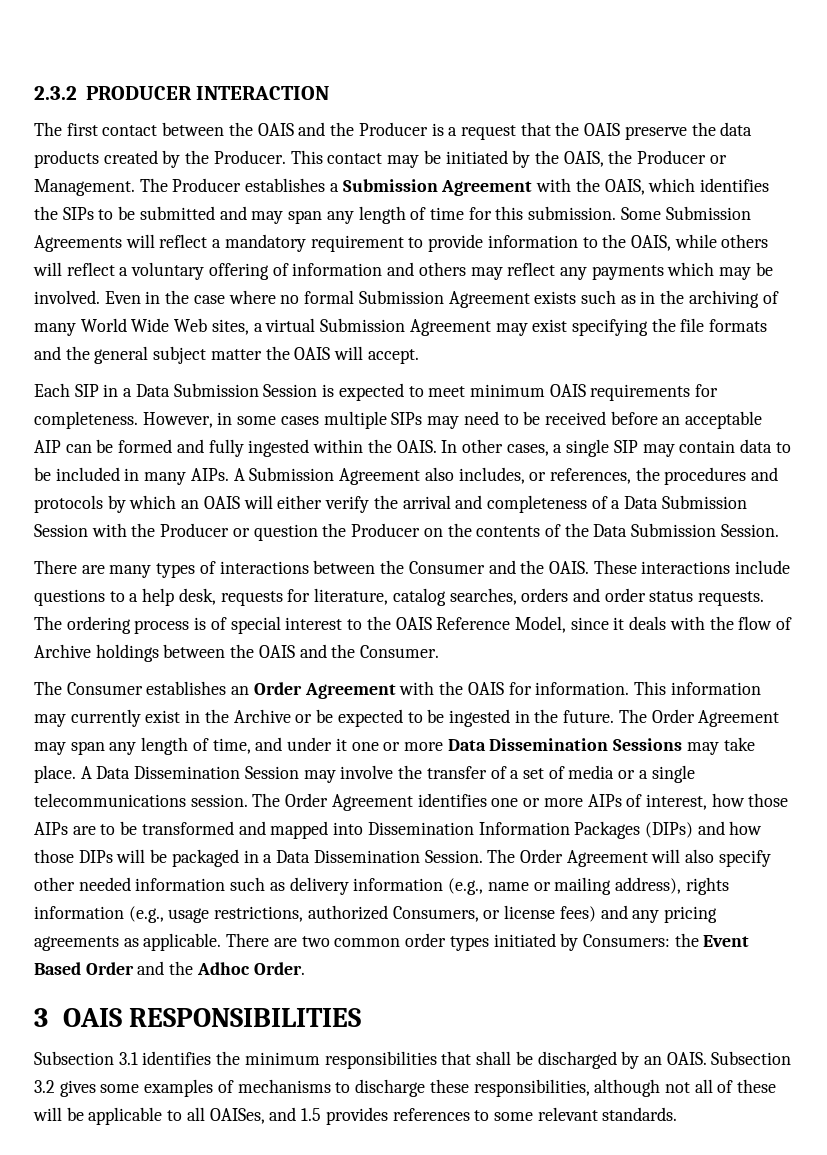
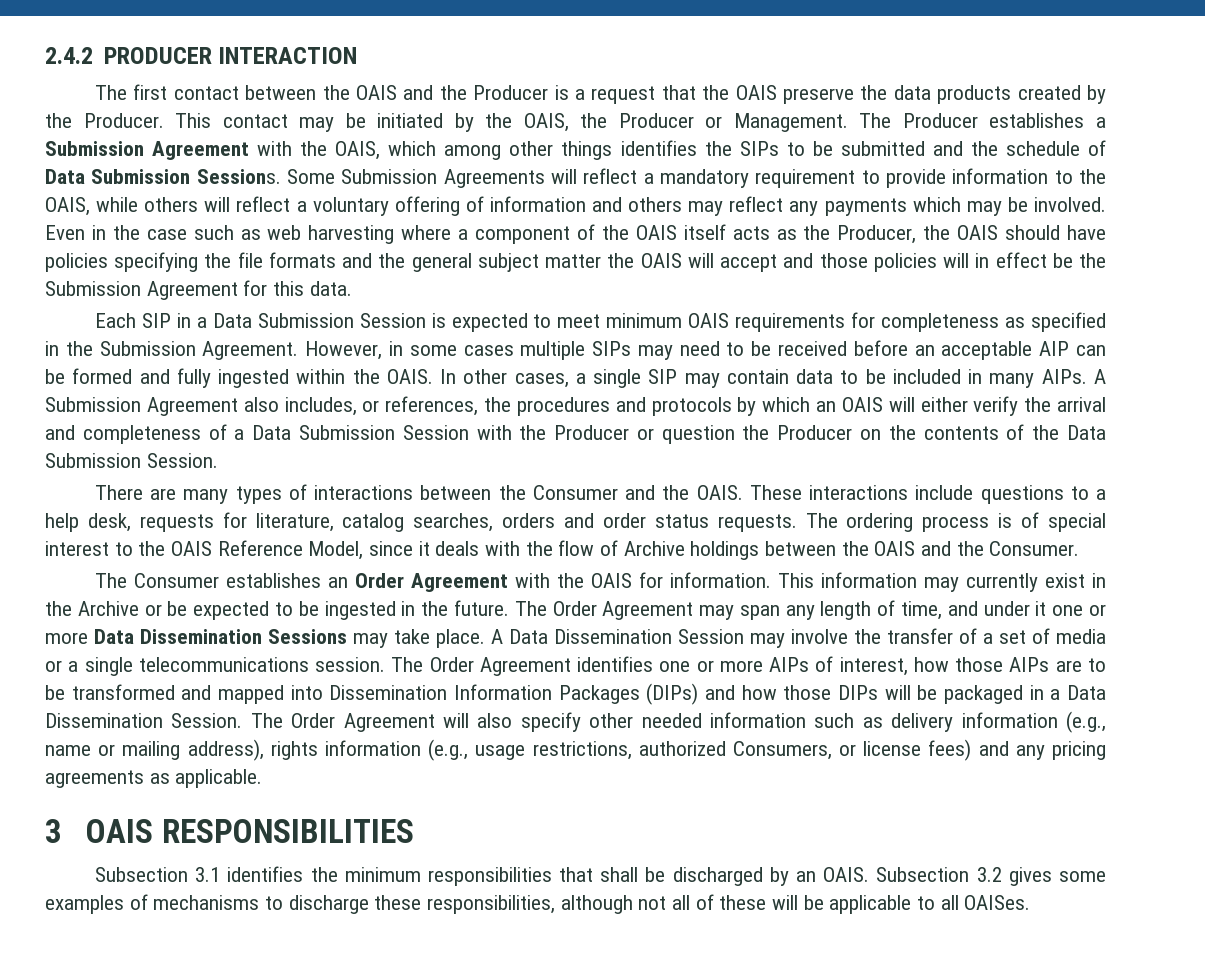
[34,86,77,100] 2.3.2 -> [45,47,93,64] 2.4.2
(696, 185) none -> [444,141,613,160] among other things
[251,206,617,224] may span any length of time for this submission. -> [970,140,1106,156] [45,169,281,184] the schedule of Data Submission Sessions.
[228,290,779,308] [34,318,568,336] where no formal Submission Agreement exists such as in the archiving of many World Wide Web sites, a virtual Submission Agreement may exist -> [193,224,1106,244] [45,253,108,272] such as web harvesting where a component of the OAIS itself acts as the Producer, the OAIS should have policies
[367,349,419,364] accept. -> [720,252,1106,272] [45,280,352,300] accept and those policies will in effect be the Submission Agreement for this data.
[34,411,138,429] completeness. -> [881,312,1106,332] [45,341,299,360] completeness as specified in the Submission Agreement.
[226,933,750,951] [34,961,305,975] There are two common order types initiated by Consumers: the Event Based Order and the Adhoc Order. -> (263, 778) none
[209,1107,678,1125] OAISes, and 1.5 provides references to some relevant standards. -> [964,895,1031,910] OAISes.

